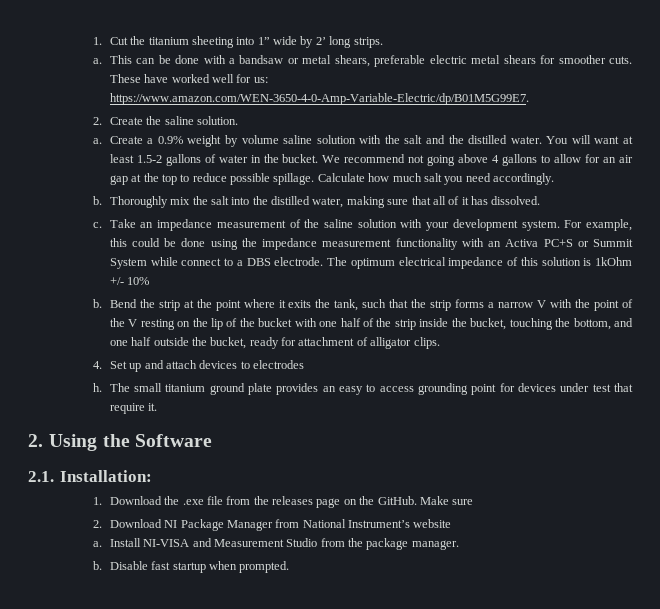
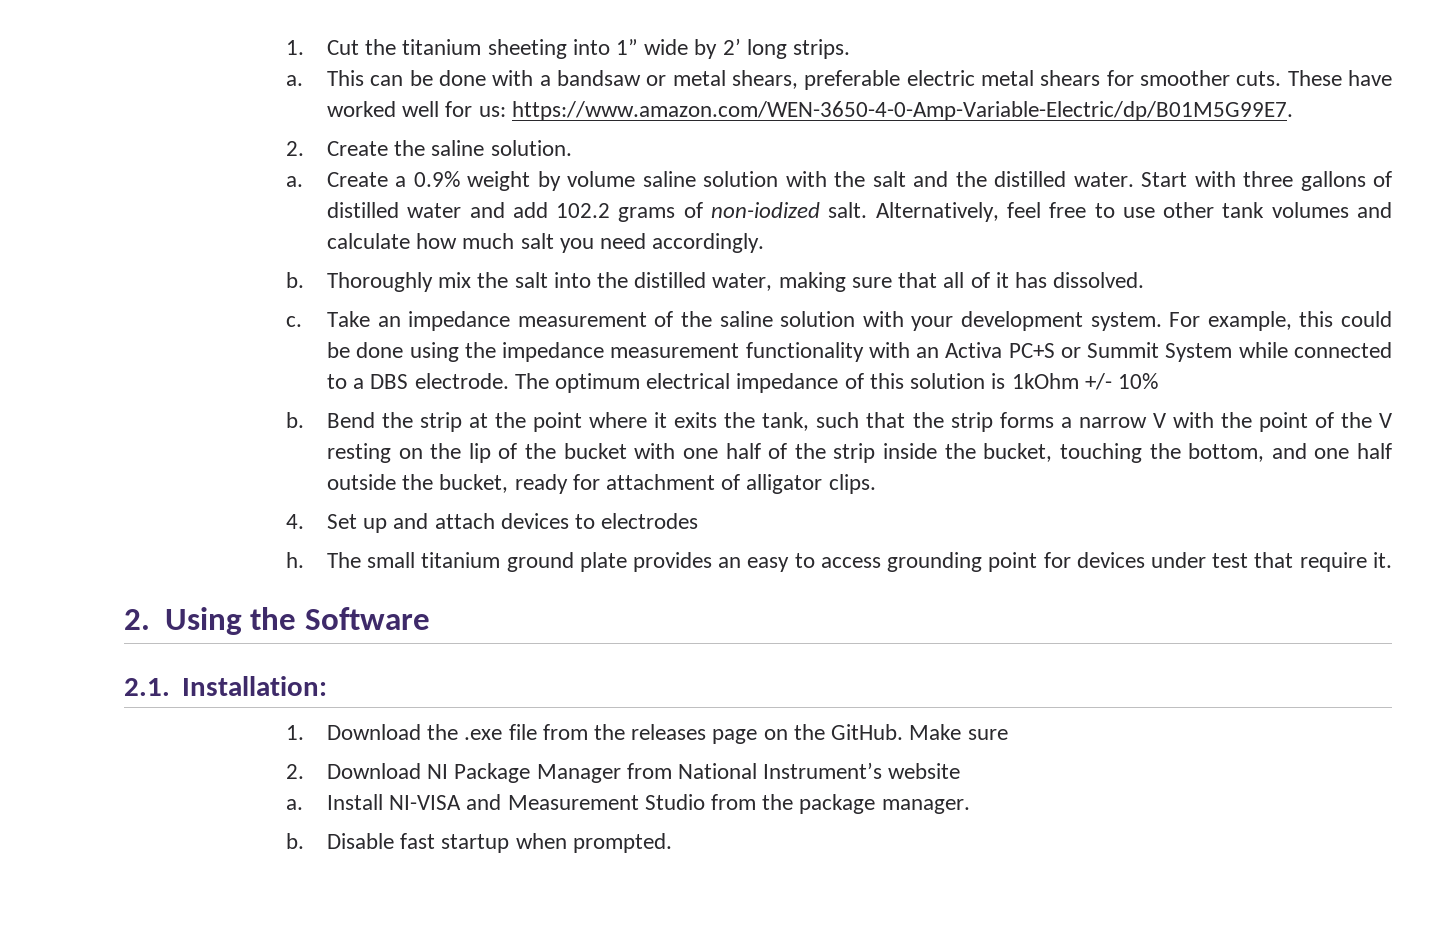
[546,135,634,144] [109,154,633,166] [109,173,365,185] You will want at least 1.5-2 gallons of water in the bucket. We recommend not going above 4 gallons to allow for an air gap at the top to reduce possible spillage. Calculate -> [1141,171,1392,191] [326,202,1393,222] [326,233,410,249] Start with three gallons of distilled water and add 102.2 grams of non-iodized salt. Alternatively, feel free to use other tank volumes and calculate
[181,258,222,266] connect -> [1293,342,1392,358] connected

